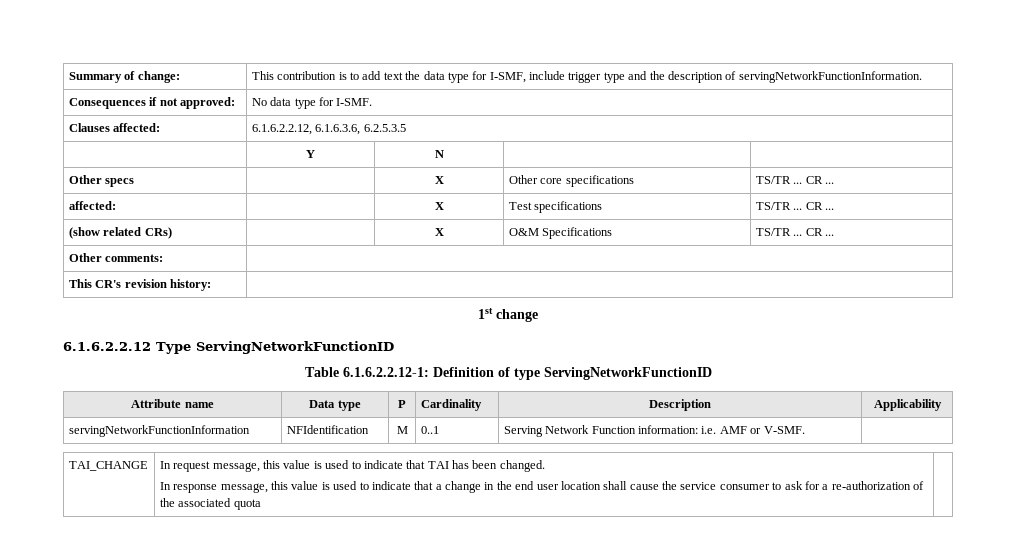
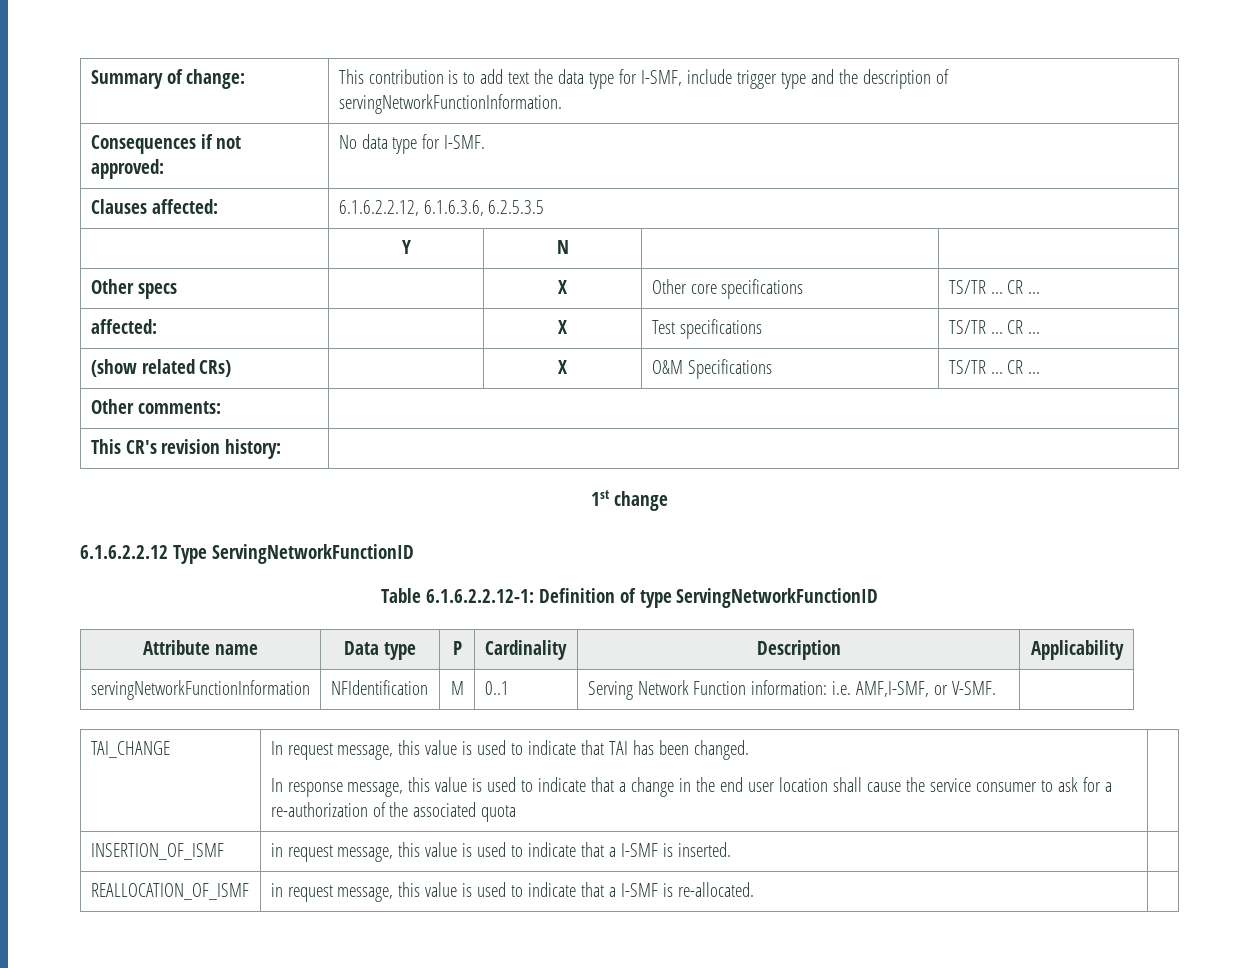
[719,426,747,434] AMF -> [856,681,930,697] AMF,I-SMF,
(261, 504) none -> [90,843,224,860] [270,842,732,862] [90,883,250,900] [270,882,755,902] // INSERTION_OF_ISMF | in request message, this value is used to indicate that a I-SMF is inserted. | // REALLOCATION_OF_ISMF | in request message, this value is used to indicate that a I-SMF is re-allocated. |

